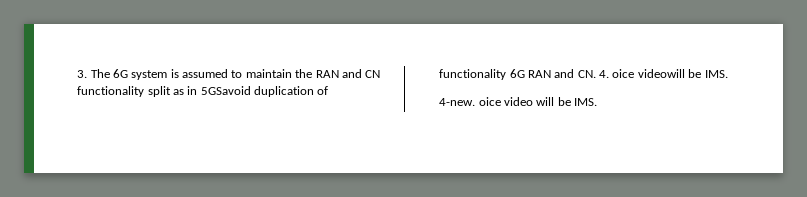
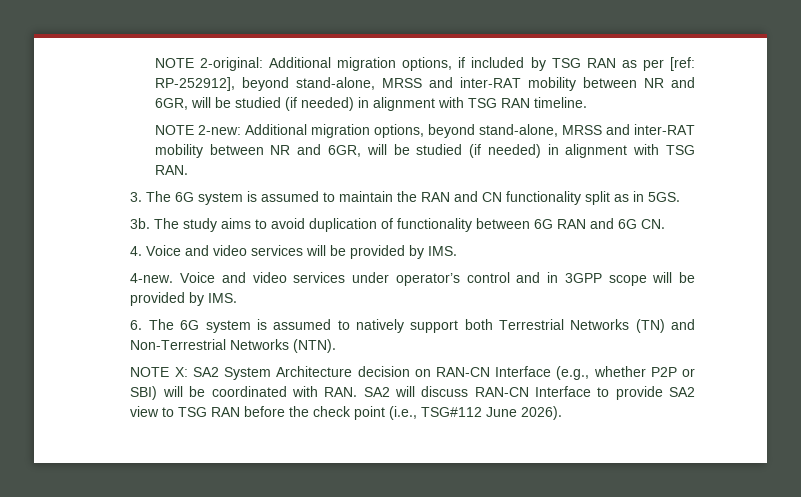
(77, 74) none -> [154,57,695,71] [154,77,695,91] [154,97,587,111] [154,124,695,138] [154,144,695,158] [154,165,188,175] NOTE 2-original: Additional migration options, if included by TSG RAN as per [ref: RP-252912], beyond stand-alone, MRSS and inter-RAT mobility between NR and 6GR, will be studied (if needed) in alignment with TSG RAN timeline. // NOTE 2-new: Additional migration options, beyond stand-alone, MRSS and inter-RAT mobility between NR and 6GR, will be studied (if needed) in alignment with TSG RAN. //
[200,86,251,95] 5GSavoid -> [648,192,681,202] [130,218,306,232] 5GS. // 3b. The study aims to avoid
(507, 74) none -> [476,218,531,229] between
(575, 73) none -> [618,219,638,229] 6G
[598,69,728,78] [439,97,597,106] 4. oice videowill be IMS. // 4-new. oice video will be IMS. -> [130,245,458,259] [130,272,695,286] [130,292,238,306] [130,319,695,333] [130,339,337,353] [130,366,695,380] [130,386,695,400] [130,406,563,420] // 4. Voice and video services will be provided by IMS. // 4-new. Voice and video services under operator’s control and in 3GPP scope will be provided by IMS. // 6. The 6G system is assumed to natively support both Terrestrial Networks (TN) and Non-Terrestrial Networks (NTN). // NOTE X: SA2 System Architecture decision on RAN-CN Interface (e.g., whether P2P or SBI) will be coordinated with RAN. SA2 will discuss RAN-CN Interface to provide SA2 view to TSG RAN before the check point (i.e., TSG#112 June 2026).

